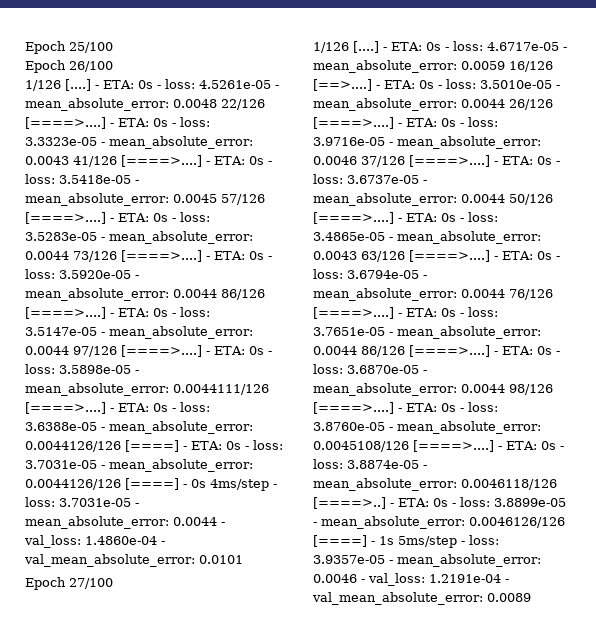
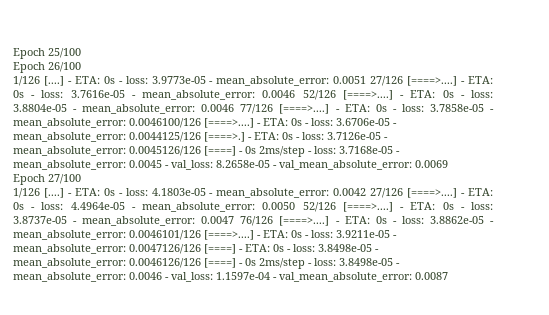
[199,80,279,89] [25,98,265,111] [25,117,210,129] [25,136,253,149] [25,155,272,167] [25,174,139,184] [25,193,265,206] [25,212,210,224] [25,231,253,244] [25,250,272,262] [25,269,139,279] [25,288,265,301] [25,307,210,319] [25,326,253,339] [25,345,272,357] [25,364,139,374] [25,383,269,396] [25,402,210,414] [25,421,253,434] [25,440,283,452] [25,459,253,472] [25,478,277,491] [25,497,139,507] [25,516,225,529] [24,535,165,548] [24,554,243,567] 4.5261e-05 - mean_absolute_error: 0.0048 22/126 [====>....] - ETA: 0s - loss: 3.3323e-05 - mean_absolute_error: 0.0043 41/126 [====>....] - ETA: 0s - loss: 3.5418e-05 - mean_absolute_error: 0.0045 57/126 [====>....] - ETA: 0s - loss: 3.5283e-05 - mean_absolute_error: 0.0044 73/126 [====>....] - ETA: 0s - loss: 3.5920e-05 - mean_absolute_error: 0.0044 86/126 [====>....] - ETA: 0s - loss: 3.5147e-05 - mean_absolute_error: 0.0044 97/126 [====>....] - ETA: 0s - loss: 3.5898e-05 - mean_absolute_error: 0.0044111/126 [====>....] - ETA: 0s - loss: 3.6388e-05 - mean_absolute_error: 0.0044126/126 [====] - ETA: 0s - loss: 3.7031e-05 - mean_absolute_error: 0.0044126/126 [====] - 0s 4ms/step - loss: 3.7031e-05 - mean_absolute_error: 0.0044 - val_loss: 1.4860e-04 - val_mean_absolute_error: 0.0101 -> [151,76,494,86] [13,90,493,100] [13,104,494,114] [13,118,397,128] [13,132,388,142] [13,146,400,157] [13,160,448,170] 3.9773e-05 - mean_absolute_error: 0.0051 27/126 [====>....] - ETA: 0s - loss: 3.7616e-05 - mean_absolute_error: 0.0046 52/126 [====>....] - ETA: 0s - loss: 3.8804e-05 - mean_absolute_error: 0.0046 77/126 [====>....] - ETA: 0s - loss: 3.7858e-05 - mean_absolute_error: 0.0046100/126 [====>....] - ETA: 0s - loss: 3.6706e-05 - mean_absolute_error: 0.0044125/126 [====>.] - ETA: 0s - loss: 3.7126e-05 - mean_absolute_error: 0.0045126/126 [====] - 0s 2ms/step - loss: 3.7168e-05 - mean_absolute_error: 0.0045 - val_loss: 8.2658e-05 - val_mean_absolute_error: 0.0069
[487,42,567,51] [313,60,553,73] [313,79,560,91] [313,98,553,111] [313,117,498,129] [313,136,541,149] [313,155,560,167] [313,174,427,184] [313,193,553,206] [313,212,498,224] [313,231,541,244] [313,250,560,262] [313,269,427,279] [313,288,505,301] 4.6717e-05 - mean_absolute_error: 0.0059 16/126 [==>....] - ETA: 0s - loss: 3.5010e-05 - mean_absolute_error: 0.0044 26/126 [====>....] - ETA: 0s - loss: 3.9716e-05 - mean_absolute_error: 0.0046 37/126 [====>....] - ETA: 0s - loss: 3.6737e-05 - mean_absolute_error: 0.0044 50/126 [====>....] - ETA: 0s - loss: 3.4865e-05 - mean_absolute_error: 0.0043 63/126 [====>....] - ETA: 0s - loss: 3.6794e-05 - mean_absolute_error: 0.0044 -> [151,188,494,198] [13,202,493,212] [13,216,235,226] 4.1803e-05 - mean_absolute_error: 0.0042 27/126 [====>....] - ETA: 0s - loss: 4.4964e-05 - mean_absolute_error: 0.0050 52/126 [====>....] - ETA: 0s - loss: 3.8737e-05 - mean_absolute_error: 0.0047
[313,326,541,339] [313,345,560,357] [313,364,427,374] [313,383,553,396] [313,402,498,414] [313,421,541,434] [313,440,564,452] [313,459,427,469] [313,478,557,491] [313,497,566,509] 3.7651e-05 - mean_absolute_error: 0.0044 86/126 [====>....] - ETA: 0s - loss: 3.6870e-05 - mean_absolute_error: 0.0044 98/126 [====>....] - ETA: 0s - loss: 3.8760e-05 - mean_absolute_error: 0.0045108/126 [====>....] - ETA: 0s - loss: 3.8874e-05 - mean_absolute_error: 0.0046118/126 [====>..] - ETA: 0s - loss: 3.8899e-05 -> [429,216,494,224] [13,230,397,240] [13,244,372,254] 3.8862e-05 - mean_absolute_error: 0.0046101/126 [====>....] - ETA: 0s - loss: 3.9211e-05 - mean_absolute_error: 0.0047126/126 [====] - ETA: 0s - loss: 3.8498e-05
[379,535,499,548] [313,555,385,564] 1s 5ms/step - loss: 3.9357e-05 -> [245,258,393,269] 0s 2ms/step - loss: 3.8498e-05
[429,574,509,583] [312,592,531,605] 1.2191e-04 - val_mean_absolute_error: 0.0089 -> [216,272,448,282] 1.1597e-04 - val_mean_absolute_error: 0.0087

